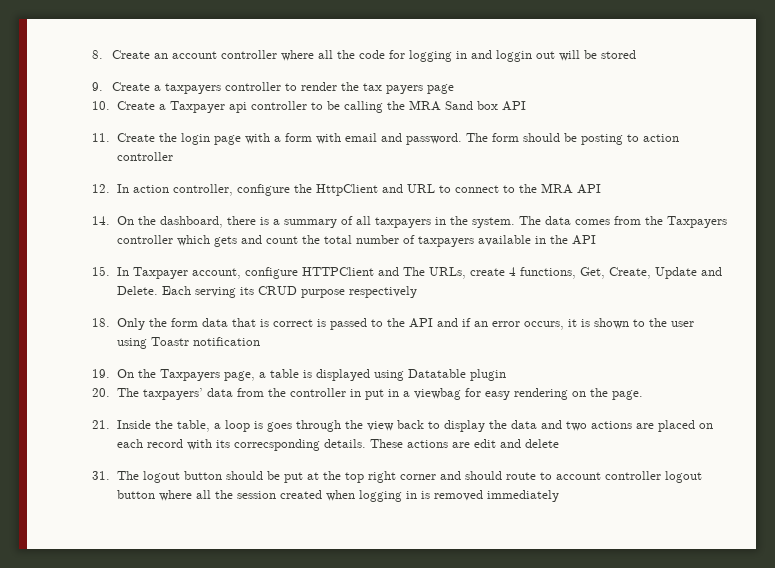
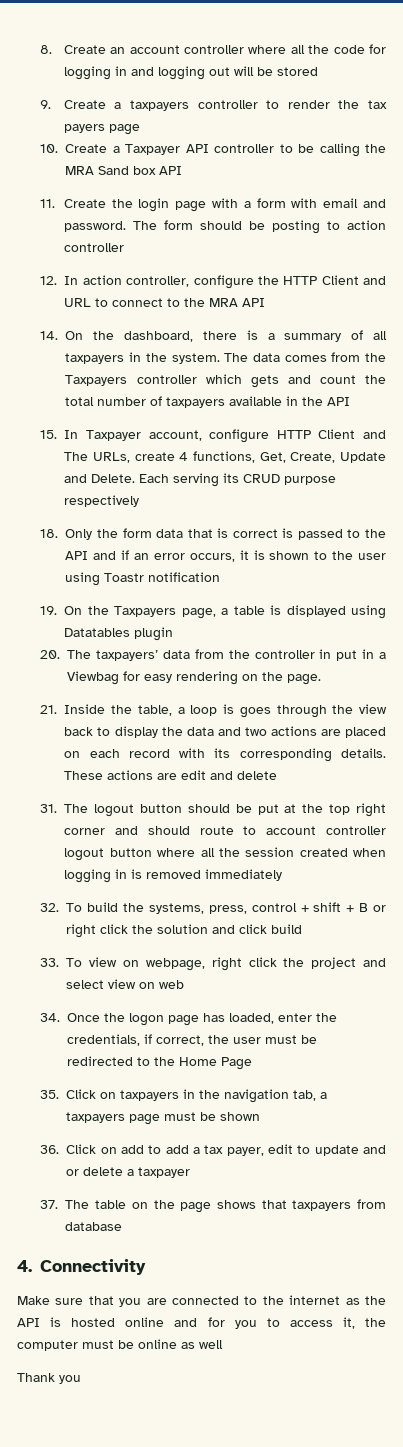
[496,50,533,62] loggin -> [157,66,205,80] logging
[228,102,247,113] api -> [185,144,209,153] API
[315,184,378,196] HttpClient -> [283,275,359,285] HTTP Client
[301,267,374,276] HTTPClient -> [276,429,356,439] HTTP Client
[407,369,466,378] Datatable -> [64,628,131,637] Datatables
[413,388,461,400] viewbag -> [67,671,120,685] Viewbag
[233,439,320,451] correcsponding -> [239,748,332,762] corresponding
(559, 496) none -> [40,902,386,914] [66,924,303,938] [40,957,386,971] [66,979,185,989] [40,1013,338,1026] [67,1034,318,1046] [67,1056,253,1070] [40,1089,328,1103] [66,1112,261,1125] [40,1144,386,1156] [66,1167,191,1178] [40,1199,386,1213] [65,1222,123,1231] [17,1259,147,1275] [17,1295,386,1307] [17,1317,387,1329] [17,1339,223,1351] [17,1373,81,1384] // 32. To build the systems, press, control + shift + B or right click the solution and click build // 33. To view on webpage, right click the project and select view on web // 34. Once the logon page has loaded, enter the credentials, if correct, the user must be redirected to the Home Page // 35. Click on taxpayers in the navigation tab, a taxpayers page must be shown // 36. Click on add to add a tax payer, edit to update and or delete a taxpayer // 37. The table on the page shows that taxpayers from database // 4. Connectivity // Make sure that you are connected to the internet as the API is hosted online and for you to access it, the computer must be online as well // Thank you

